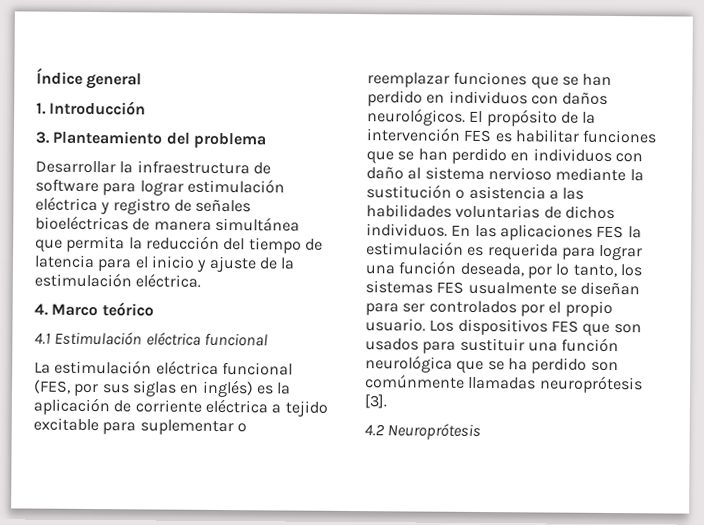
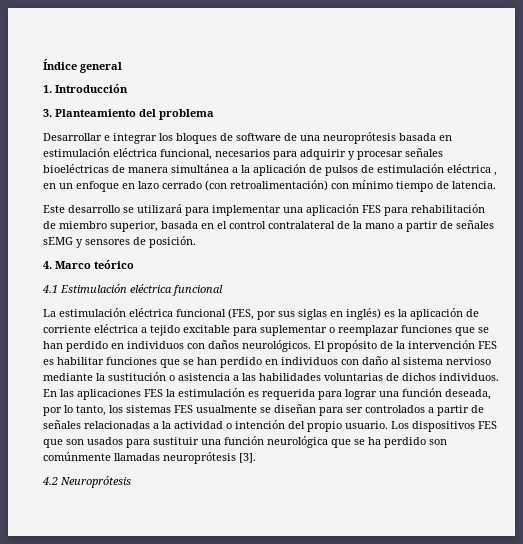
[119,160,271,175] [35,178,285,196] [35,196,192,215] la infraestructura de software para lograr estimulación eléctrica y registro de -> [104,132,452,144] [43,148,403,160] e integrar los bloques de software de una neuroprótesis basada en estimulación eléctrica funcional, necesarios para adquirir y procesar
[35,235,323,254] [34,254,296,273] [34,272,202,288] que permita la reducción del tiempo de latencia para el inicio y ajuste de la estimulación eléctrica. -> [232,164,497,176] [43,180,496,192] [43,204,485,216] [43,220,494,232] [43,236,196,248] a la aplicación de pulsos de estimulación eléctrica , en un enfoque en lazo cerrado (con retroalimentación) con mínimo tiempo de latencia. // Este desarrollo se utilizará para implementar una aplicación FES para rehabilitación de miembro superior, basada en el control contralateral de la mano a partir de señales sEMG y sensores de posición.
[519,301,562,317] por el -> [428,405,484,416] [43,420,305,429] a partir de señales relacionadas a la actividad o intención del

